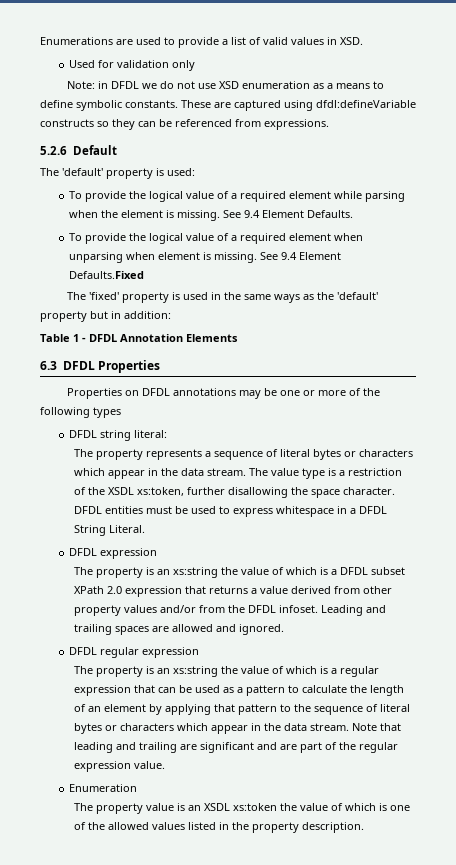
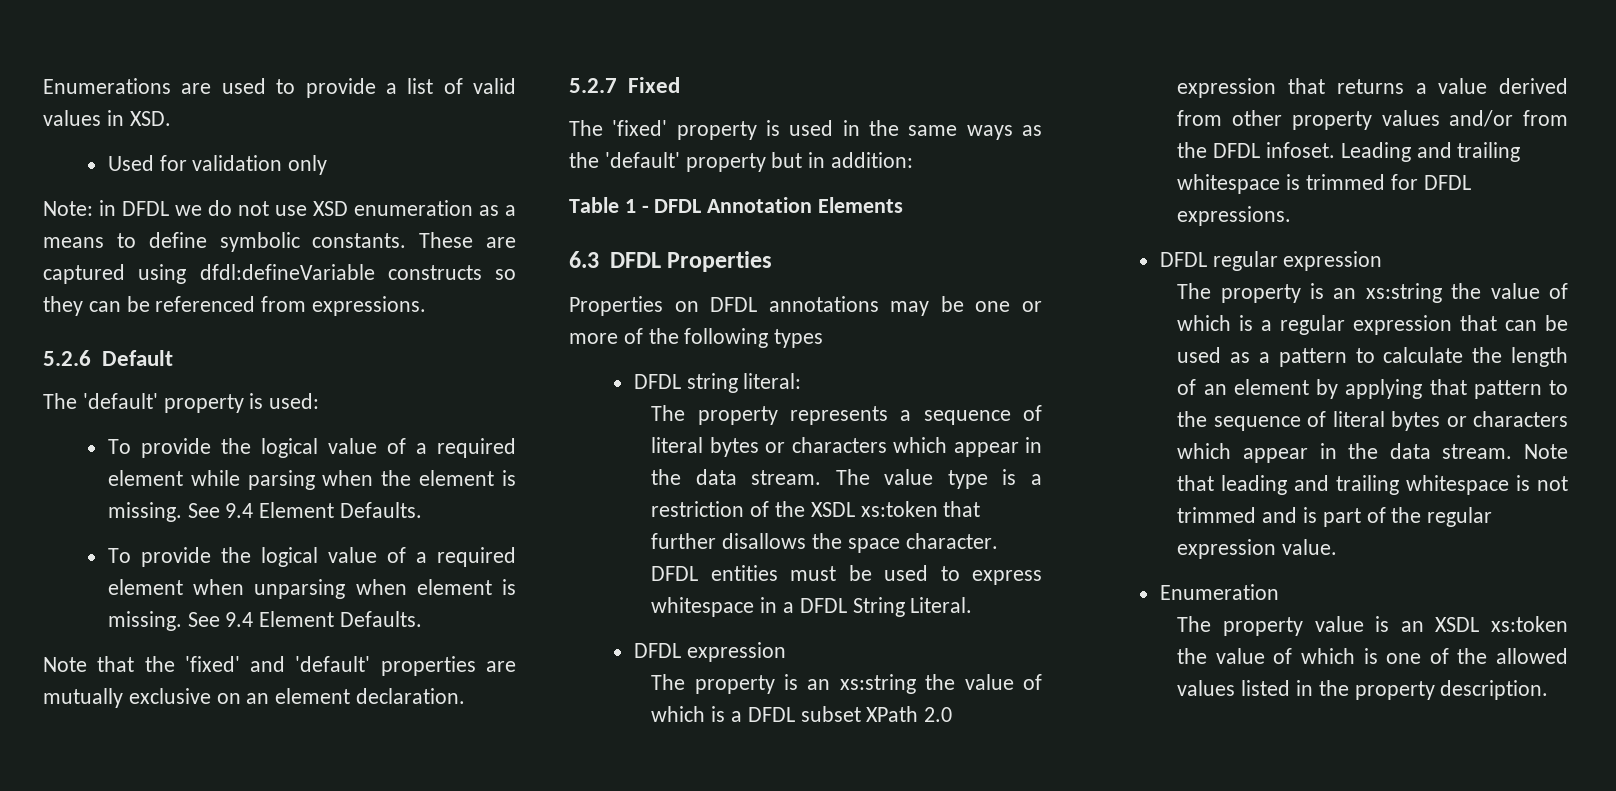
[69,271,145,279] Defaults.Fixed -> [340,611,423,627] [43,656,516,676] [43,688,466,708] [569,77,680,93] Defaults. // Note that the 'fixed' and 'default' properties are mutually exclusive on an element declaration. // 5.2.7 Fixed
[137,487,289,498] xs:token, further disallowing -> [860,501,981,517] [651,533,807,549] xs:token that further disallows
[115,624,285,635] spaces are allowed and ignored. -> [1177,174,1471,194] [1177,206,1292,226] whitespace is trimmed for DFDL expressions.
[180,742,298,753] are significant and are -> [1406,475,1568,495] [1177,507,1317,523] whitespace is not trimmed and is

